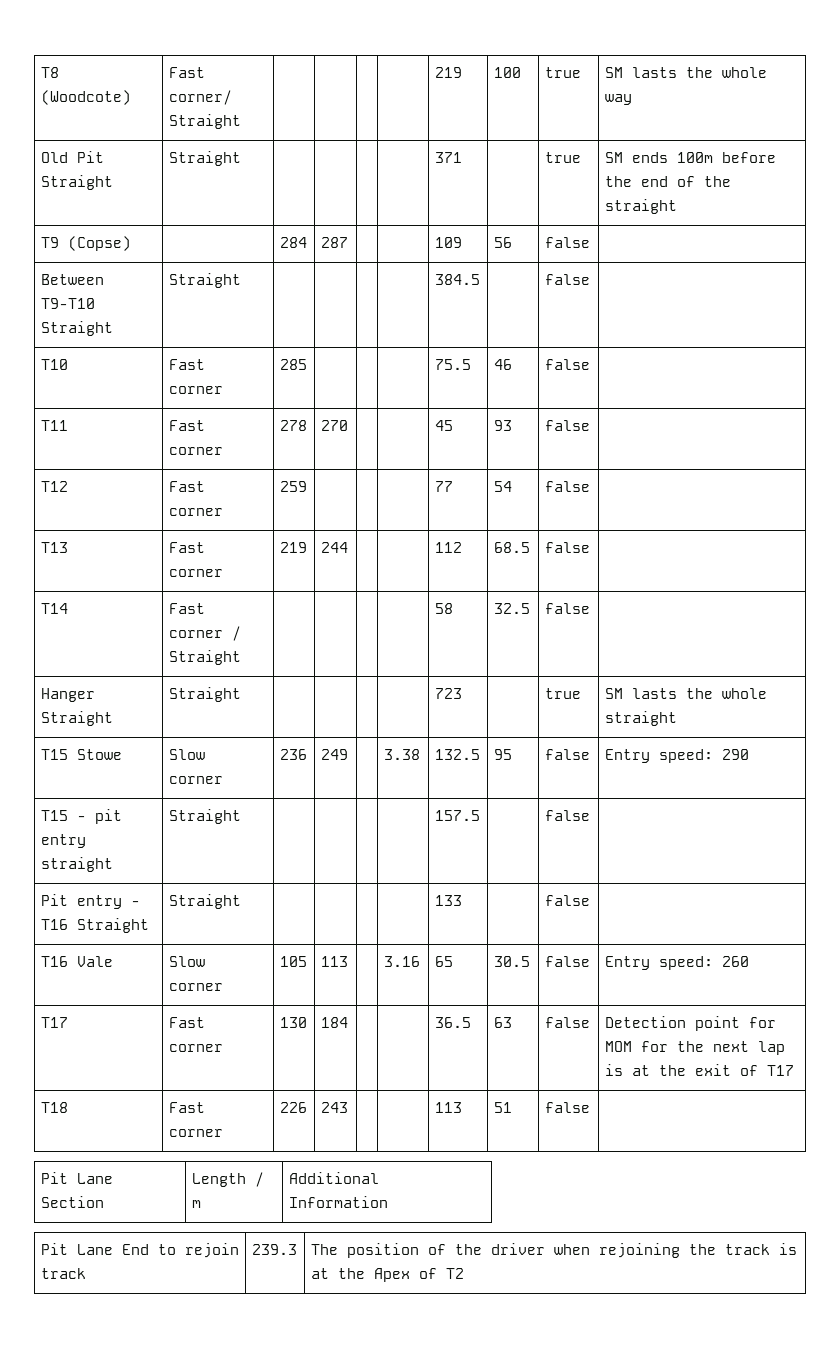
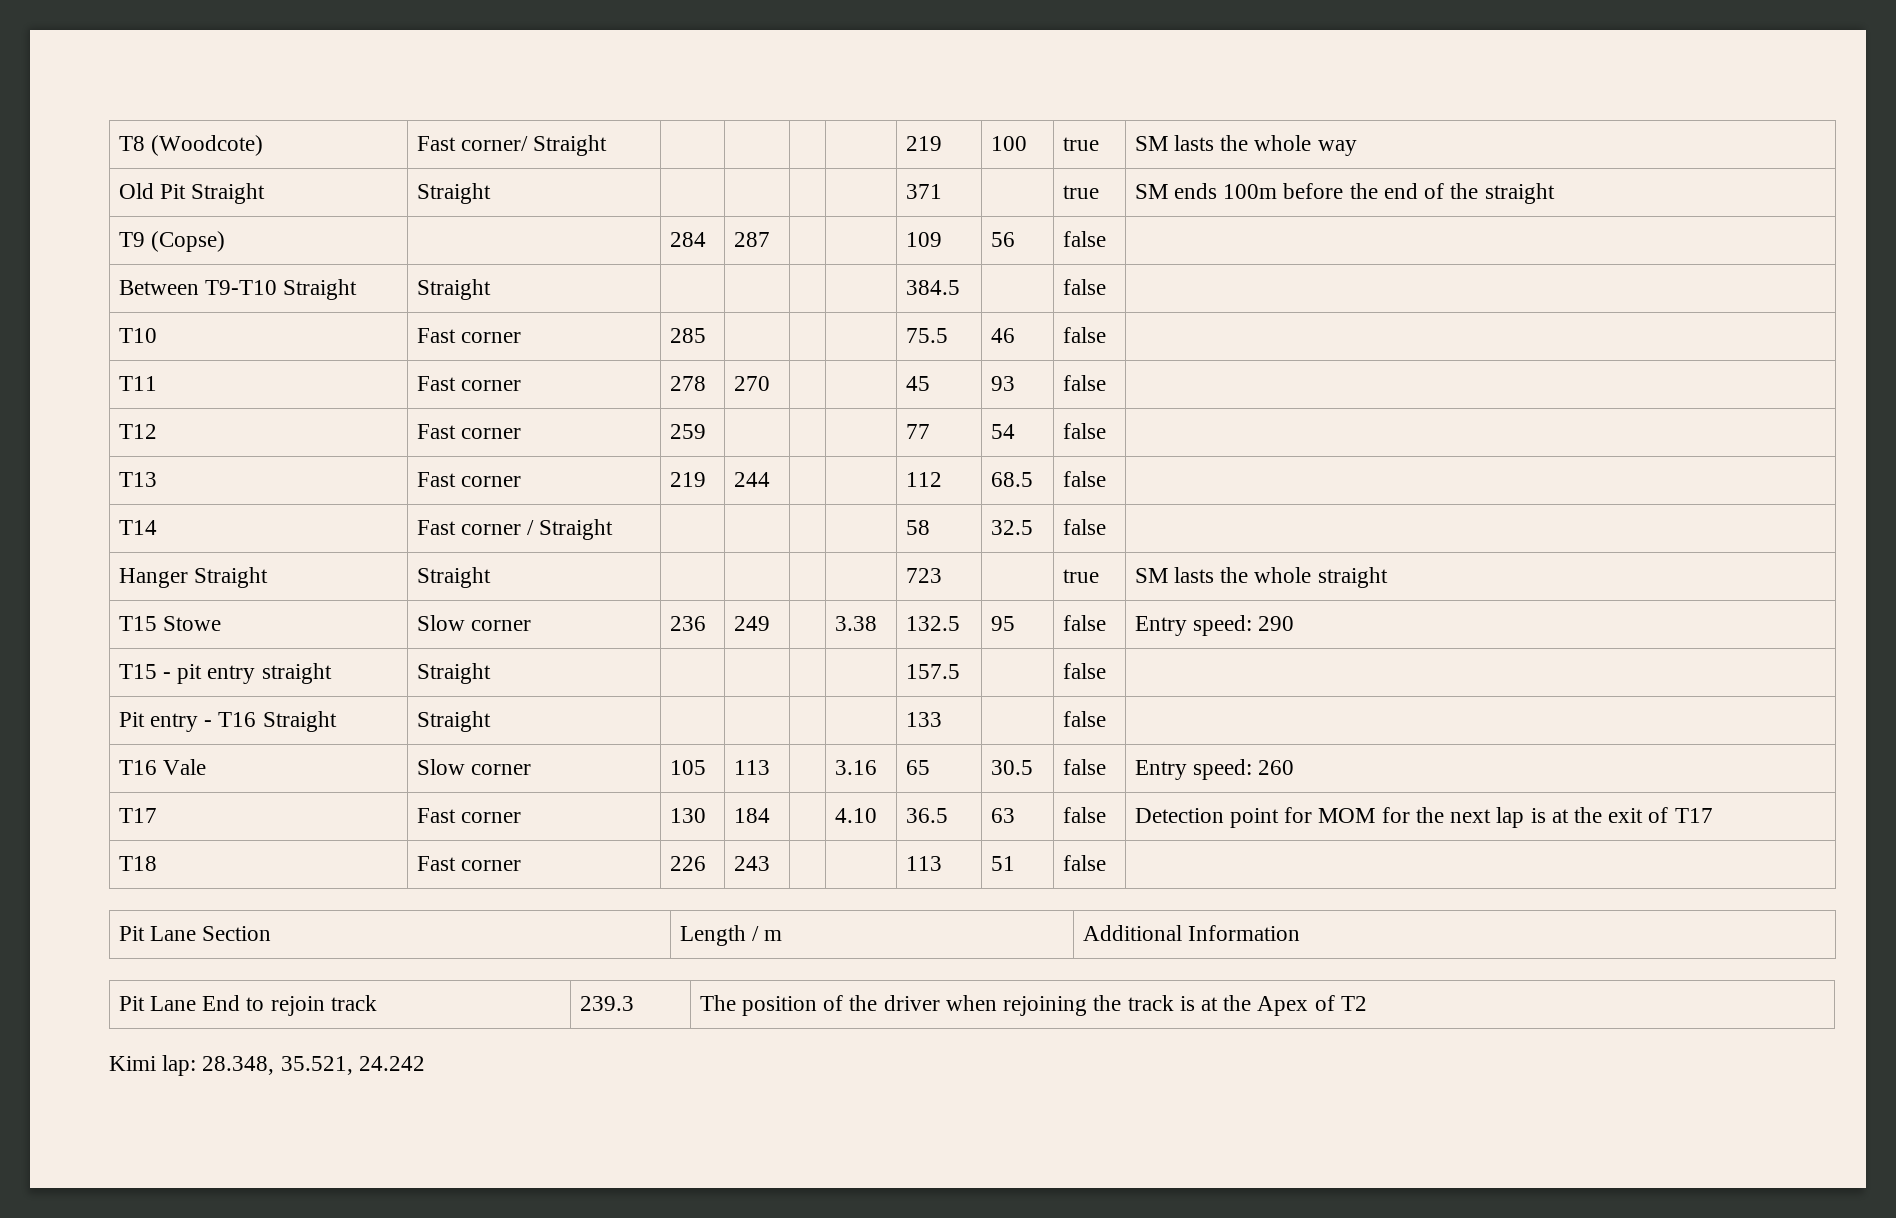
(348, 1022) none -> [834,808,877,823] 4.10
(464, 1273) none -> [109,1055,425,1076] // Kimi lap: 28.348, 35.521, 24.242

